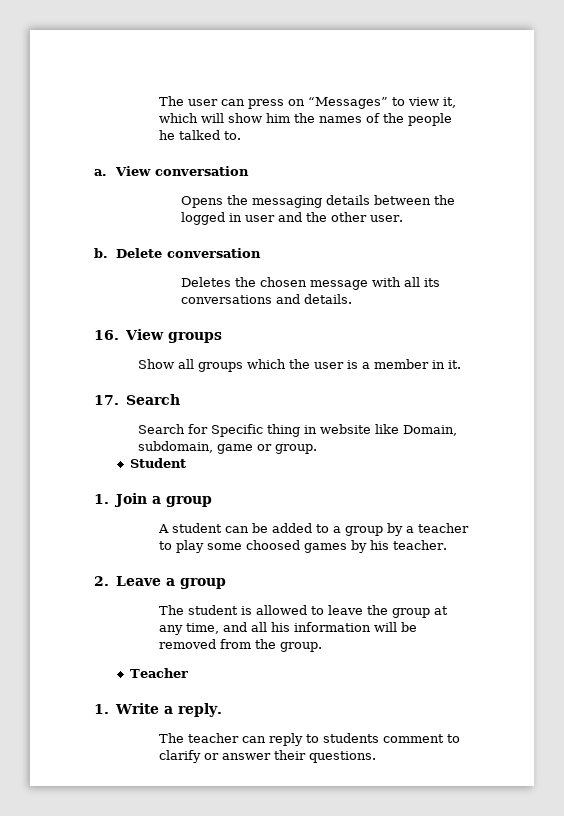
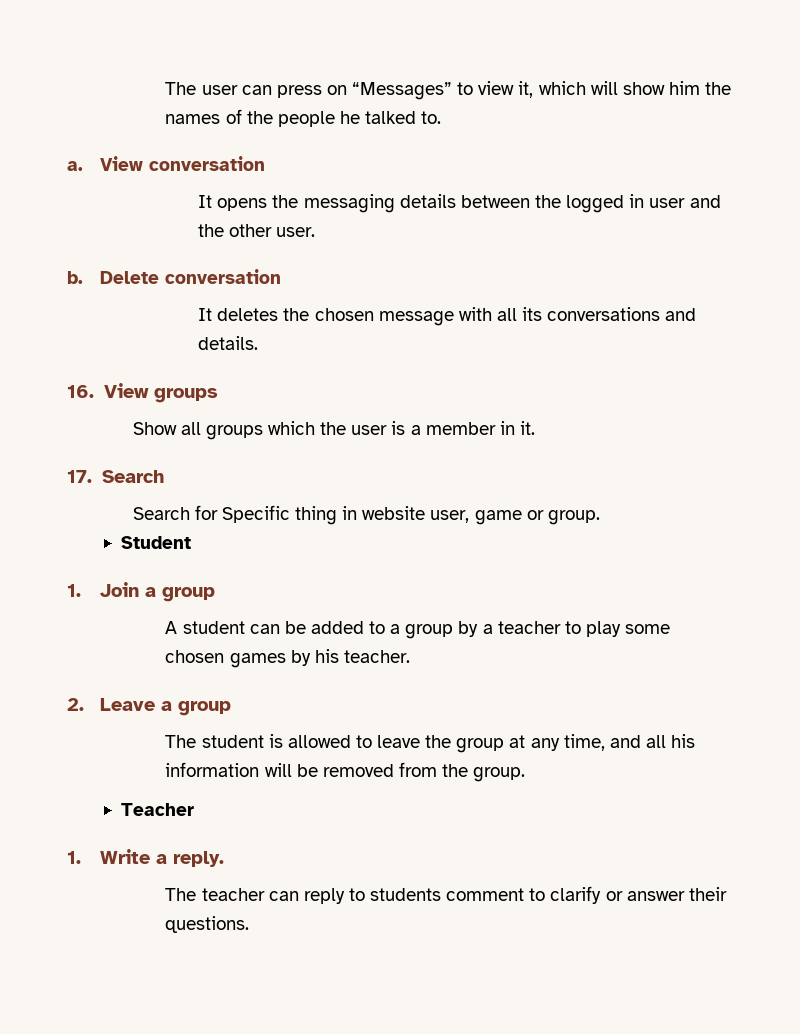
[181,196,224,208] Opens -> [198,195,268,211] It opens
[181,277,232,287] Deletes -> [198,308,279,321] It deletes
[374,424,457,436] [137,441,213,453] like Domain, subdomain, -> [430,510,470,523] user,
[246,540,301,550] choosed -> [165,650,225,663] chosen

